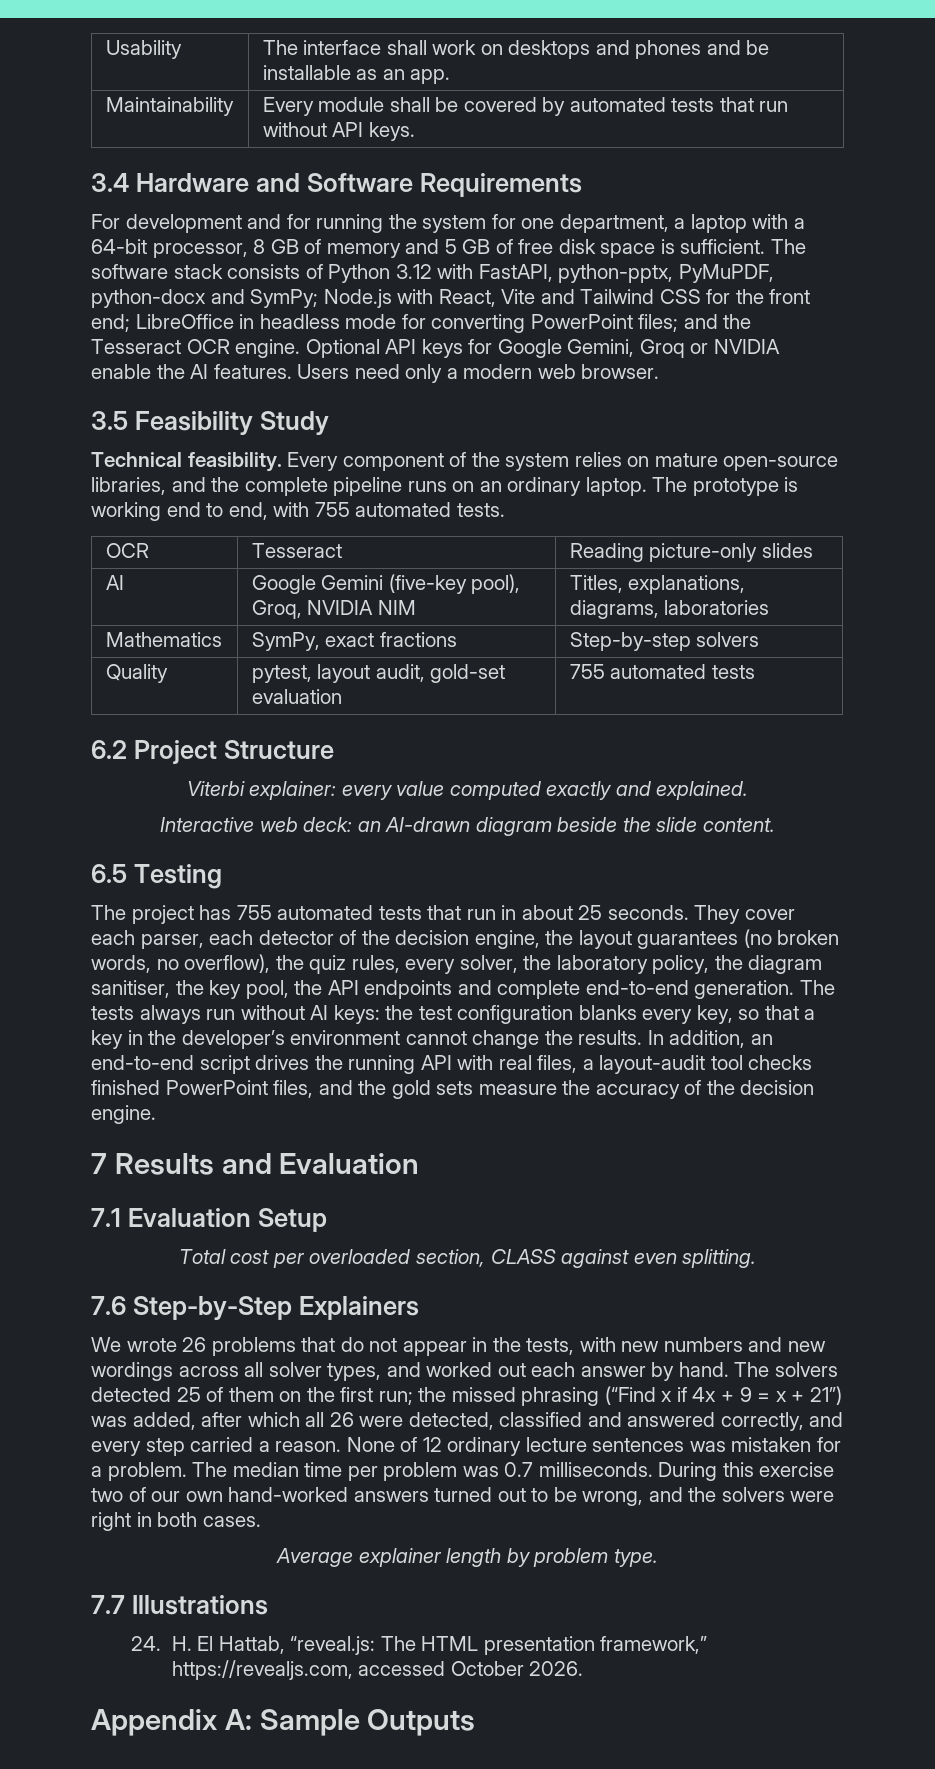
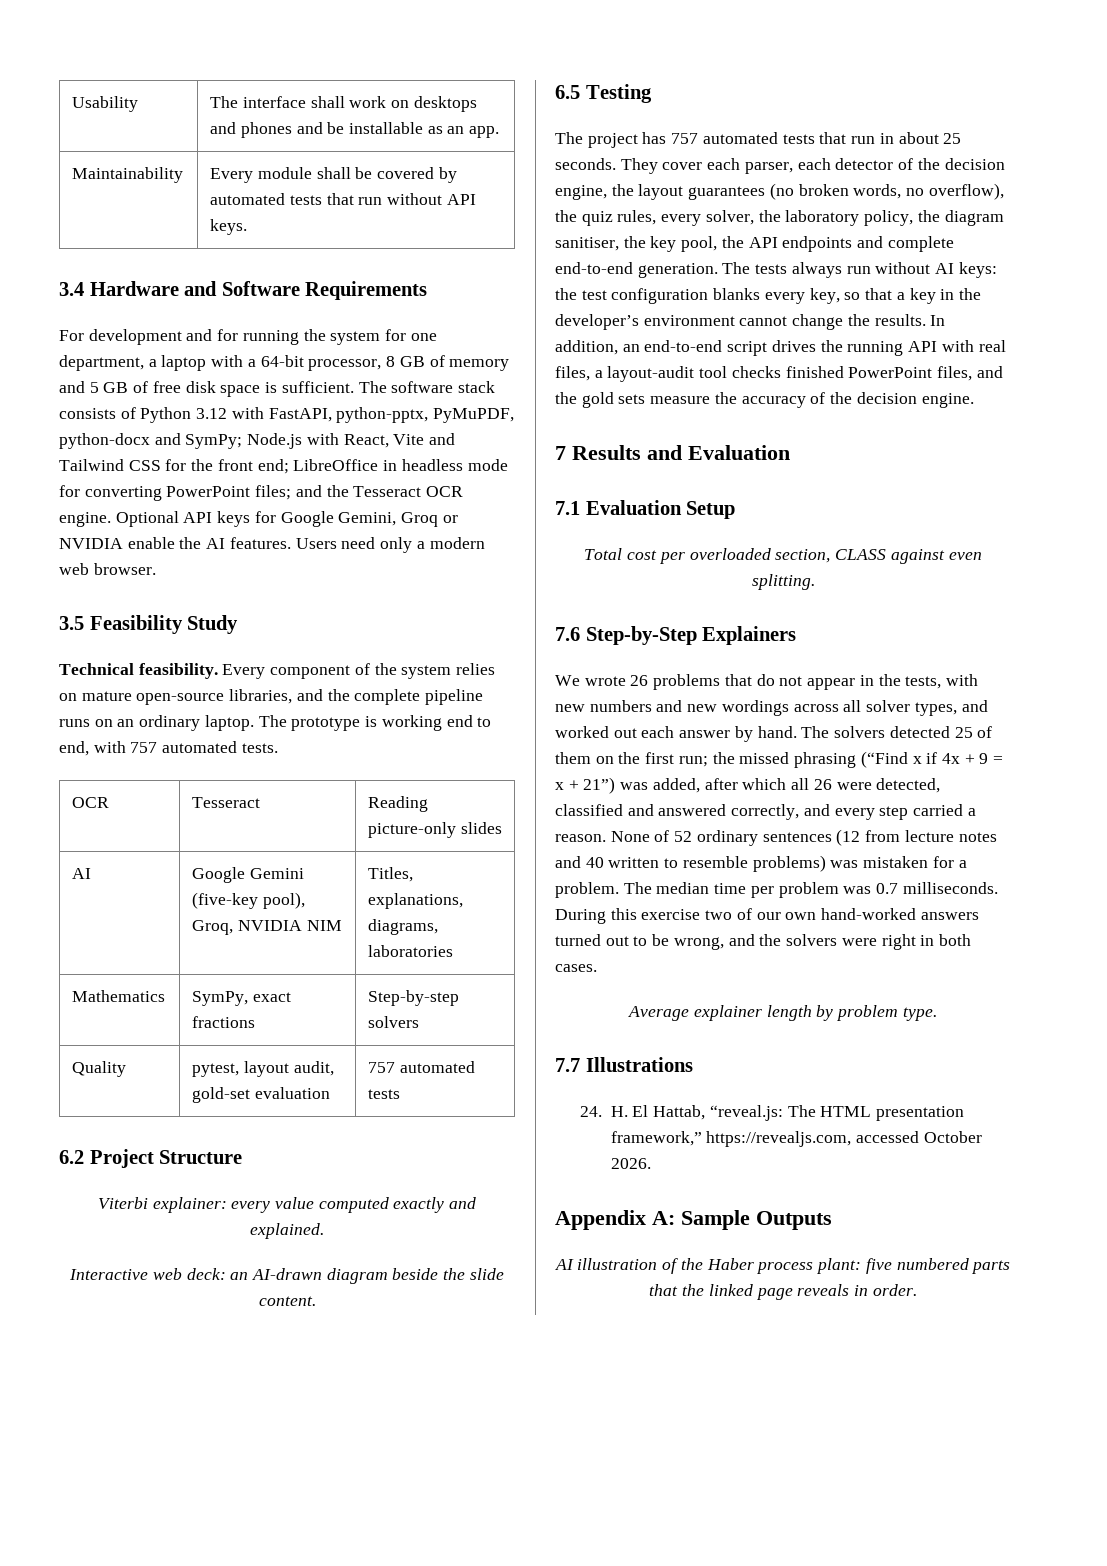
[314,502,350,517] 755 -> [130,742,158,753] 757
[569,664,605,679] 755 -> [368,1062,396,1073] 757
[236,905,272,920] 755 -> [671,133,699,144] 757
[422,1437,685,1456] 12 ordinary lecture sentences -> [674,829,997,846] [555,855,826,872] 52 ordinary sentences (12 from lecture notes and 40 written to resemble problems)
(476, 1722) none -> [554,1258,1011,1274] [649,1284,917,1300] // AI illustration of the Haber process plant: five numbered parts that the linked page reveals in order.

